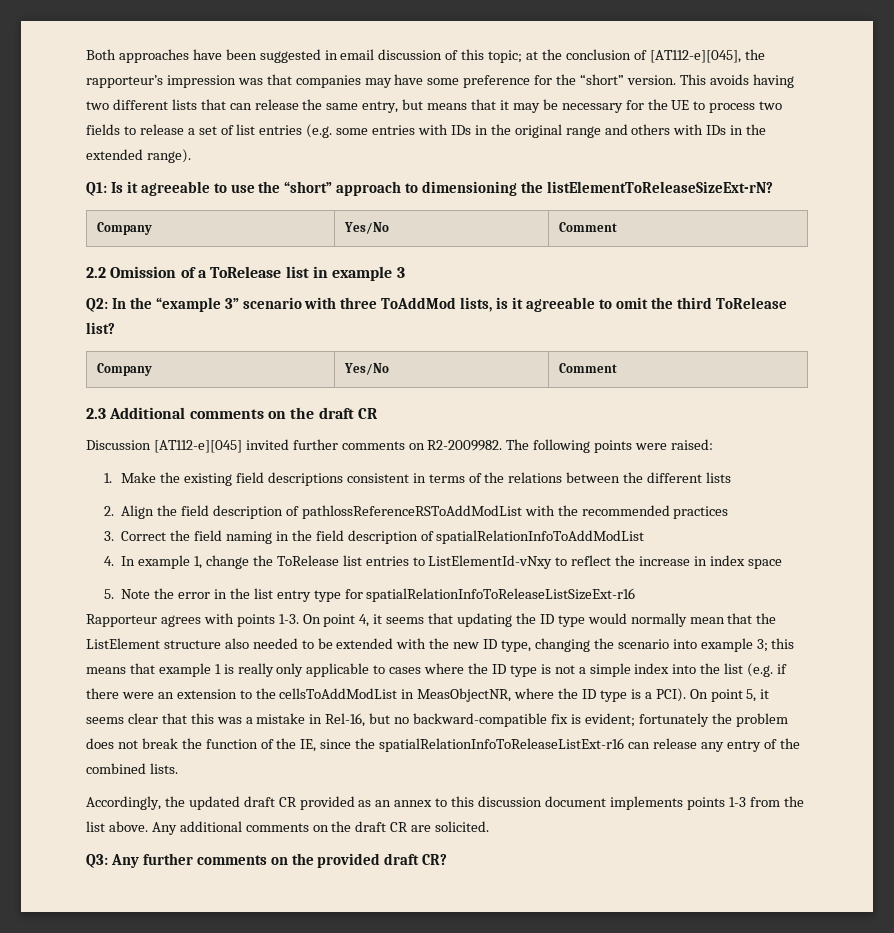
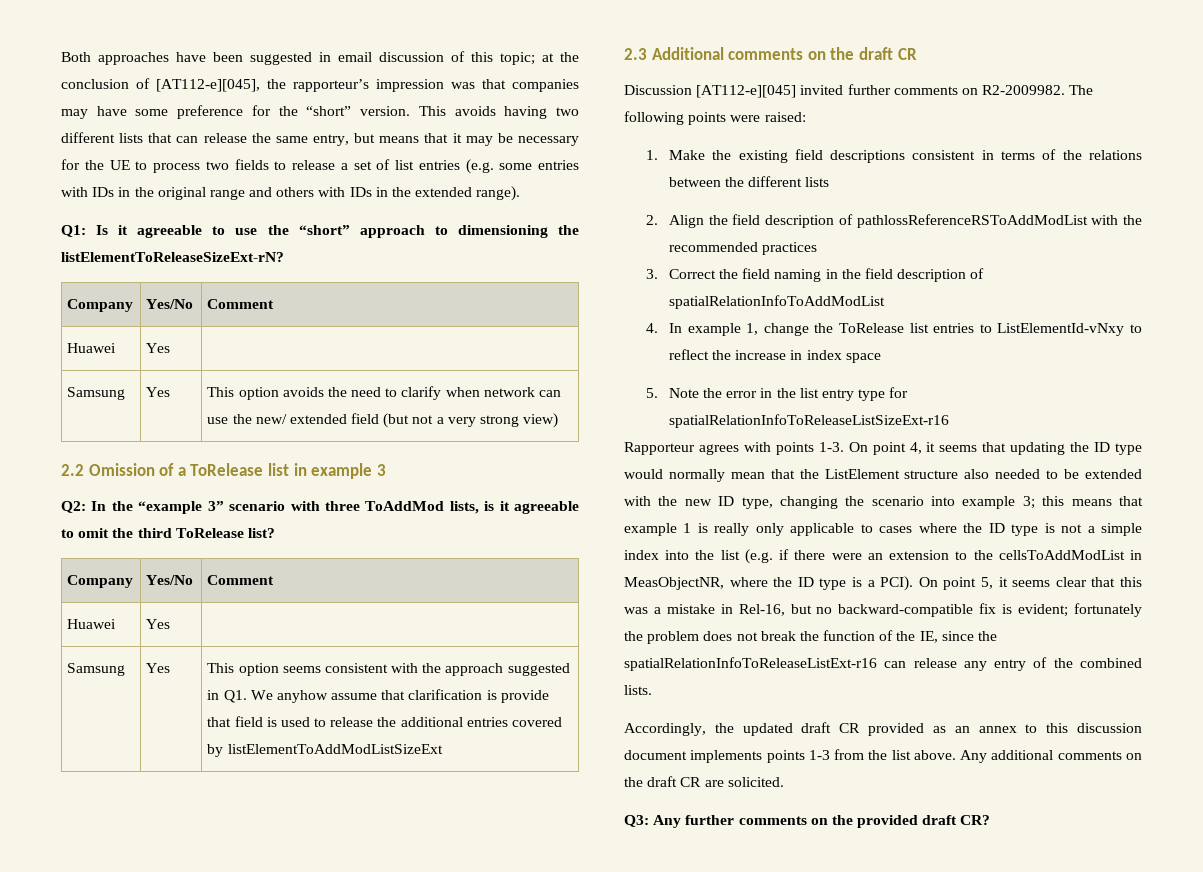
(617, 227) none -> [67,343,117,353] [146,343,171,353] [67,387,126,400] [146,387,171,397] [207,386,562,400] [207,413,559,428] // Huawei | Yes | // Samsung | Yes | This option avoids the need to clarify when network can use the new/ extended field (but not a very strong view)
(617, 368) none -> [67,619,117,629] [146,619,171,629] [67,663,126,676] [146,663,171,673] [207,663,570,676] [207,689,549,703] [207,716,563,727] [207,744,443,757] // Huawei | Yes | // Samsung | Yes | This option seems consistent with the approach suggested in Q1. We anyhow assume that clarification is provide that field is used to release the additional entries covered by listElementToAddModListSizeExt

